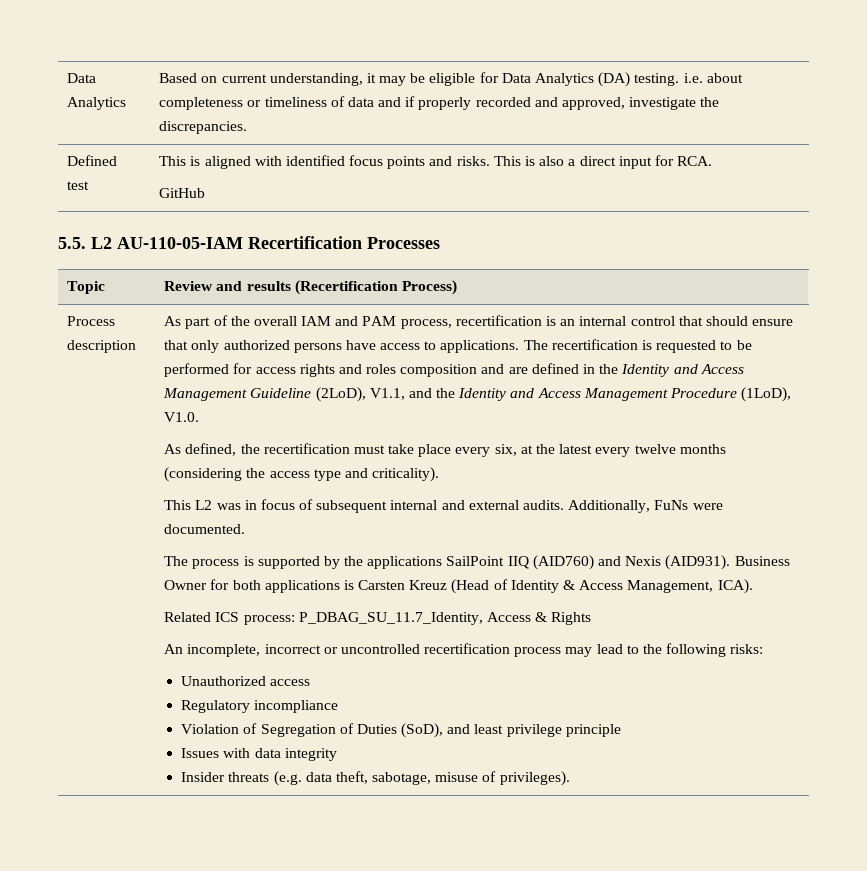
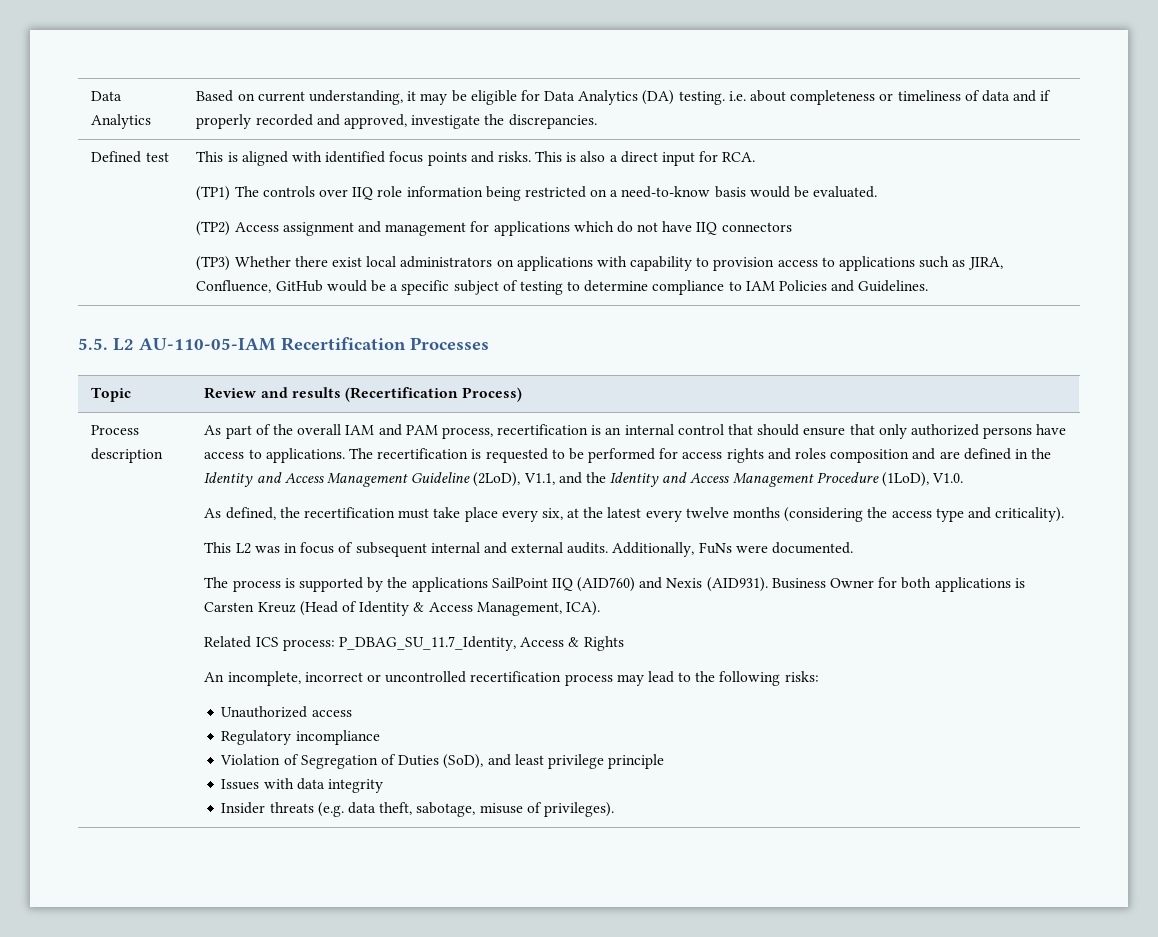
[159,188,206,198] GitHub -> [196,186,878,201] [196,221,792,236] [196,256,1003,271] [196,280,929,295] (TP1) The controls over IIQ role information being restricted on a need-to-know basis would be evaluated. // (TP2) Access assignment and management for applications which do not have IIQ connectors // (TP3) Whether there exist local administrators on applications with capability to provision access to applications such as JIRA, Confluence, GitHub would be a specific subject of testing to determine compliance to IAM Policies and Guidelines.

